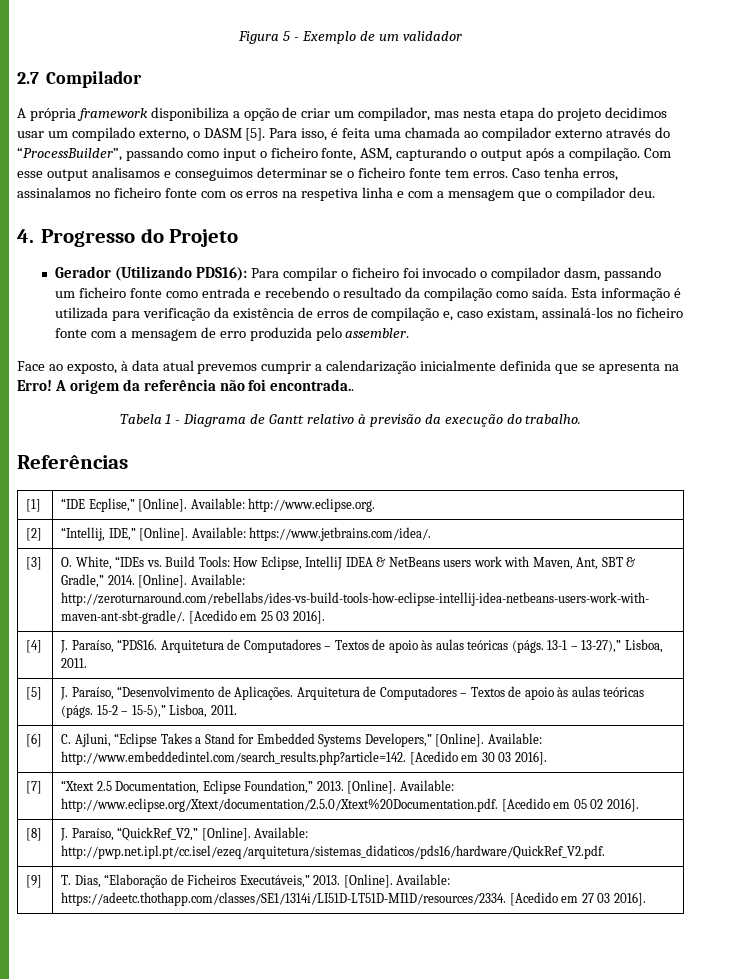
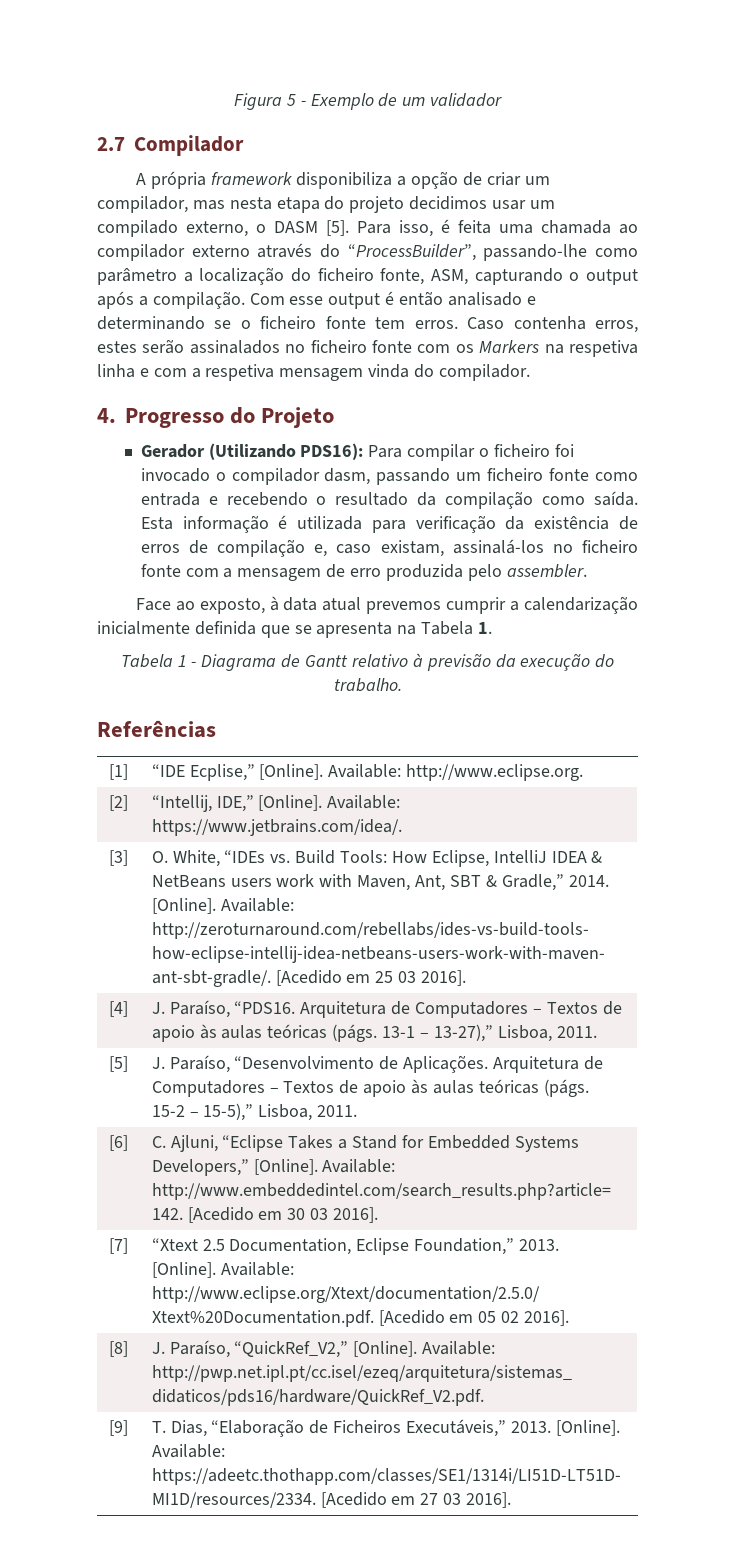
[125,147,267,161] passando como input o -> [483,244,639,261] [97,267,311,285] passando-lhe como parâmetro a localização do
[91,167,327,181] analisamos e conseguimos determinar -> [385,291,536,306] [97,316,205,330] é então analisado e determinando
[543,167,618,181] [17,187,91,198] tenha erros, assinalamos -> [513,316,639,333] [97,339,280,354] contenha erros, estes serão assinalados
[246,191,279,198] erros -> [479,340,540,353] Markers
[447,187,655,201] mensagem que o compilador deu. -> [205,364,530,381] respetiva mensagem vinda do compilador.
[17,379,355,394] Erro! A origem da referência não foi encontrada.. -> [421,621,493,635] Tabela 1.

